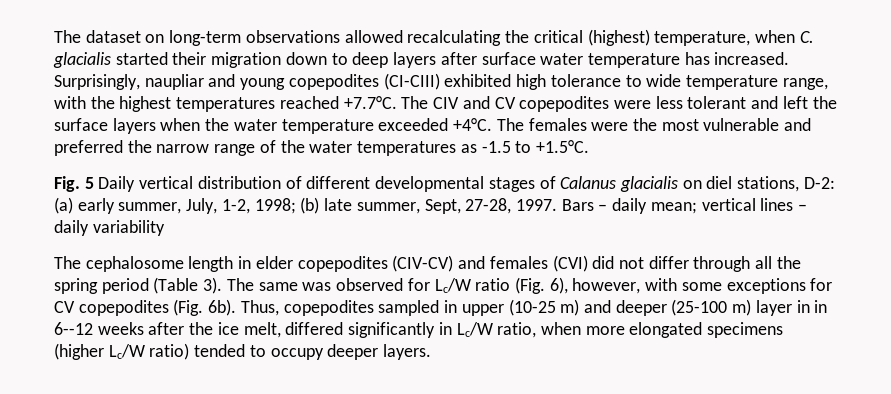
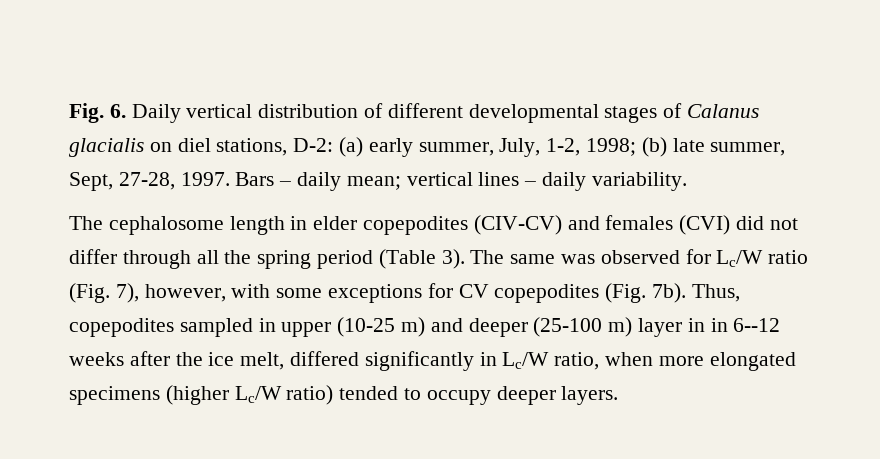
[54,29,814,46] [53,52,790,68] [54,73,828,90] [54,96,837,112] [54,118,812,134] [54,140,589,156] [54,176,94,192] The dataset on long-term observations allowed recalculating the critical (highest) temperature, when C. glacialis started their migration down to deep layers after surface water temperature has increased. Surprisingly, naupliar and young copepodites (CI-CIII) exhibited high tolerance to wide temperature range, with the highest temperatures reached +7.7°C. The CIV and CV copepodites were less tolerant and left the surface layers when the water temperature exceeded +4°C. The females were the most vulnerable and preferred the narrow range of the water temperatures as -1.5 to +1.5°C. // Fig. 5 -> [69,103,126,123] Fig. 6.
[92,220,165,236] variability -> [591,172,687,191] variability.
[549,277,568,294] 6), -> [115,283,139,303] 7),
[208,299,237,316] 6b). -> [652,283,687,303] 7b).

